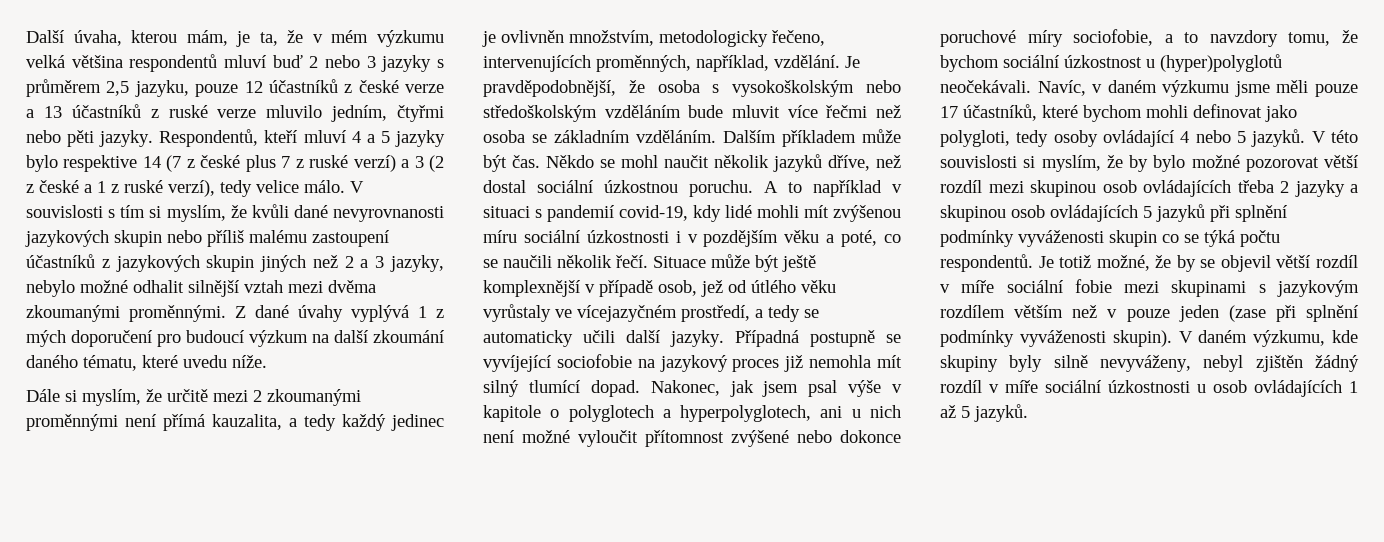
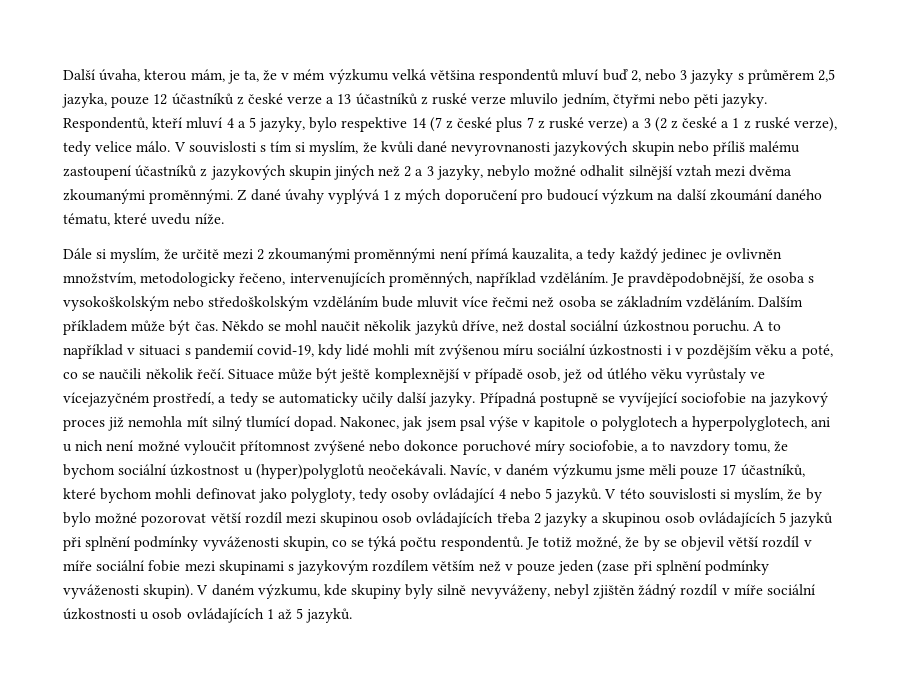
[309,56,319,68] 2 -> [630,70,641,82] 2,
[134,80,189,97] jazyku, -> [62,93,107,108] jazyka,
[394,130,445,147] jazyky -> [259,117,306,132] jazyky,
[353,155,396,172] verzí) -> [588,117,629,132] verze)
[168,180,215,197] verzí), -> [793,117,837,132] verze),
[696,55,840,72] například, vzdělání. -> [475,272,609,287] například vzděláním.
[583,330,615,343] učili -> [362,392,394,407] učily
[940,130,1010,147] polygloti, -> [290,488,355,503] polygloty,
[1109,230,1157,247] skupin -> [282,536,328,551] skupin,

